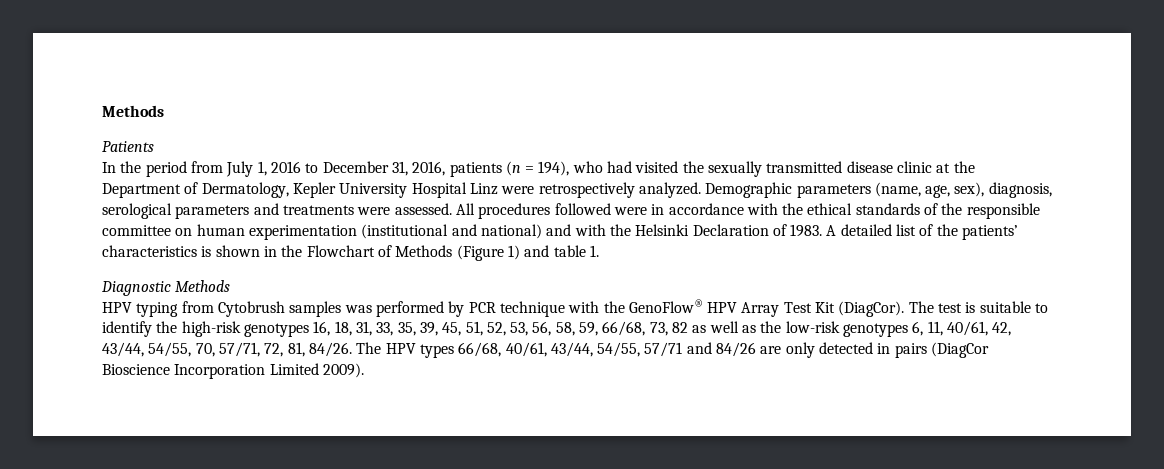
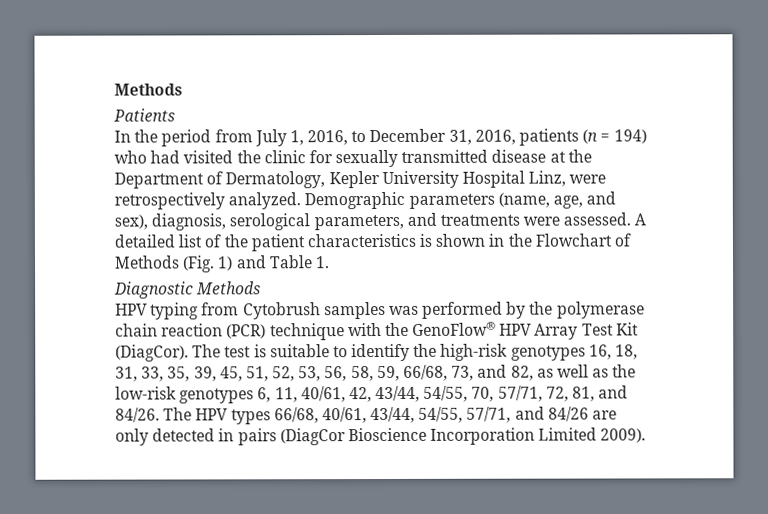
[270,161,301,173] 2016 -> [307,130,349,146] 2016,
[538,161,570,176] 194), -> [613,129,647,144] 194)
(704, 167) none -> [263,150,333,164] clinic for
[897,161,933,173] clinic -> (547, 156) none
[469,183,498,195] Linz -> [528,170,567,187] Linz,
(951, 191) none -> [586,191,617,205] and
[175,205,250,219] parameters -> [313,214,404,231] parameters,
[455,203,1040,219] [102,224,823,240] All procedures followed were in accordance with the ethical standards of the responsible committee on human experimentation (institutional and national) and with the Helsinki Declaration of 1983. -> (632, 219) none
[962,225,1019,240] patients’ -> [250,234,305,252] patient
[456,245,504,261] (Figure -> [182,255,216,273] (Fig.
[553,245,586,257] table -> [268,255,313,269] Table
[468,302,496,313] PCR -> [529,301,645,319] [115,323,267,339] the polymerase chain reaction (PCR)
[672,322,689,333] 82 -> [477,364,534,381] and 82,
(305, 349) none -> [598,385,629,399] and
[644,342,683,357] 57/71 -> [466,406,512,423] 57/71,

